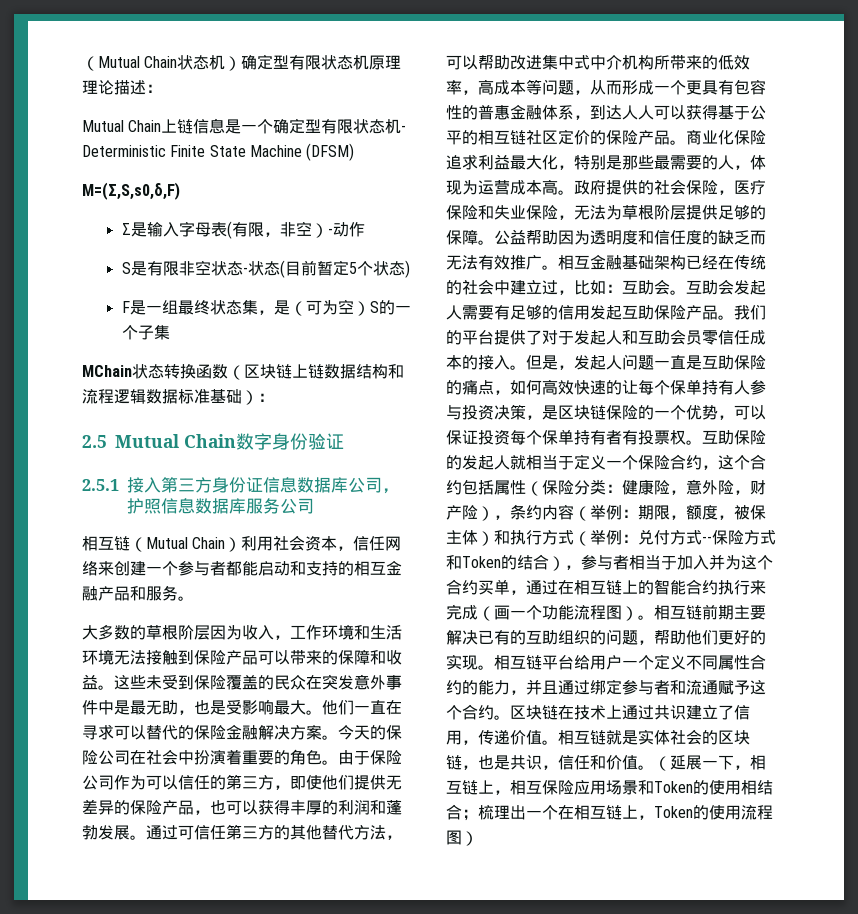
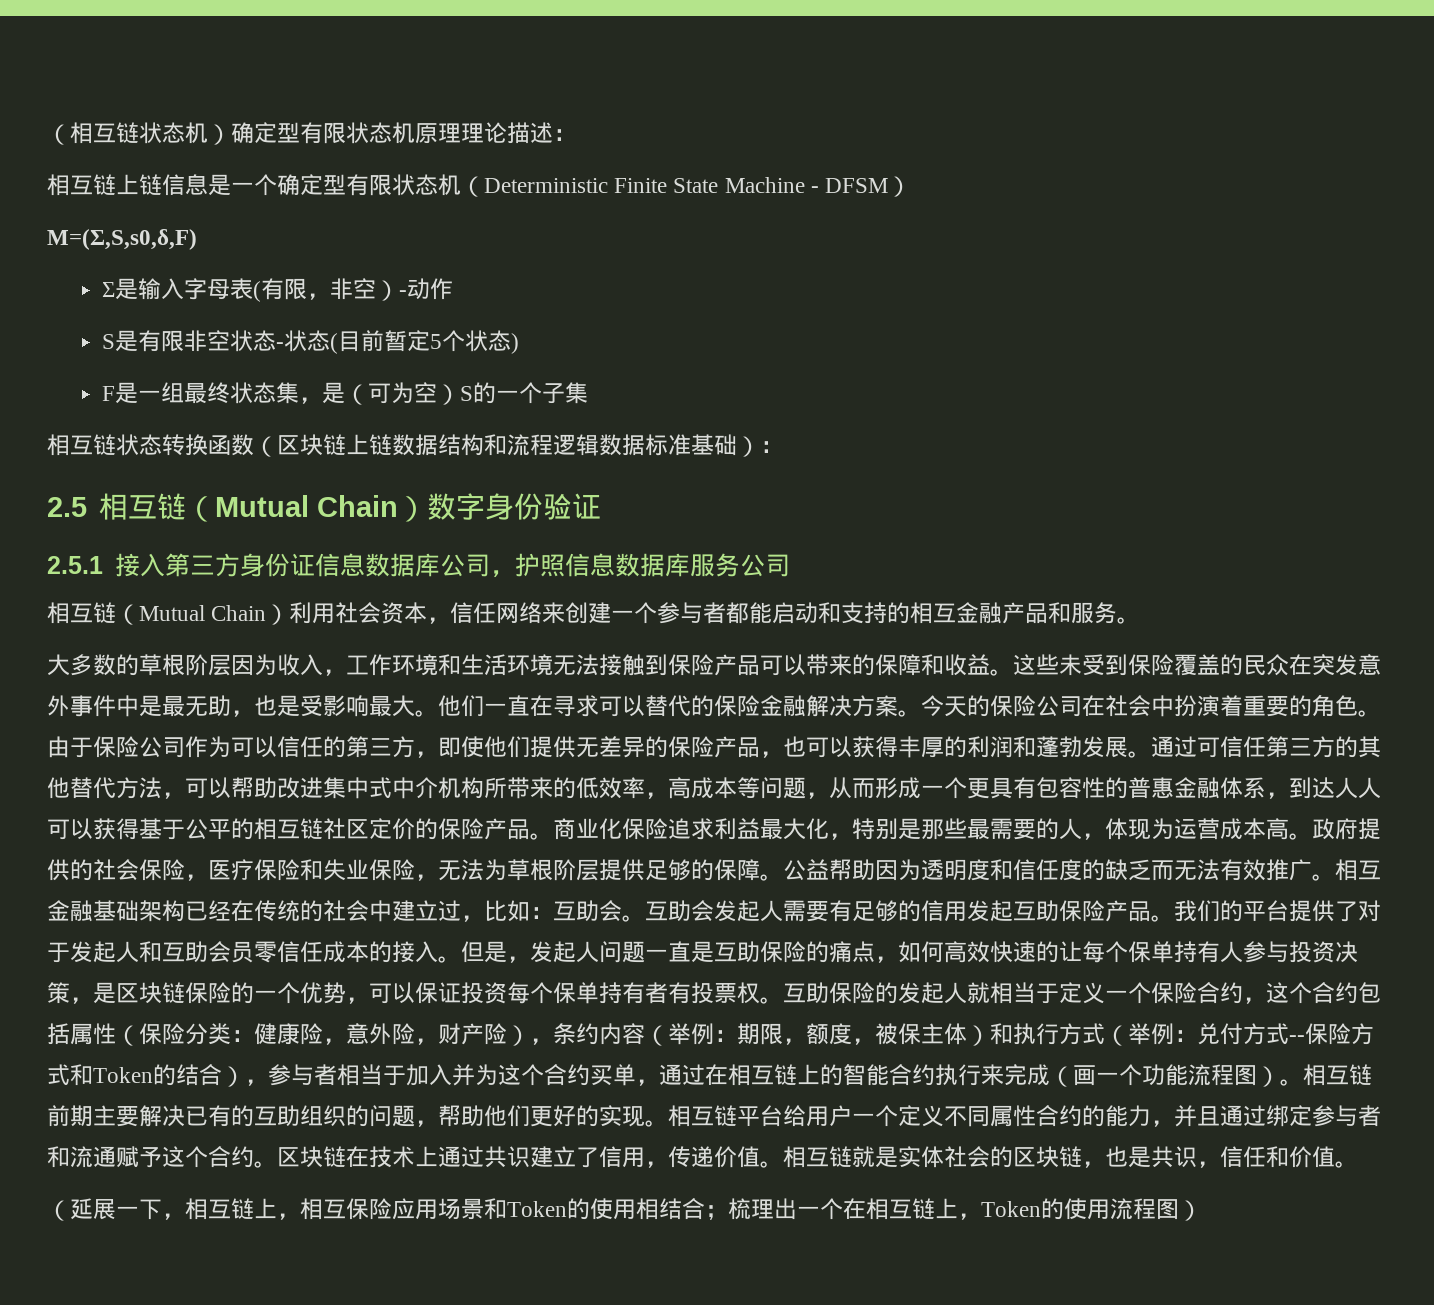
[82,56,178,71] （Mutual Chain -> [47,122,139,145] （相互链
[82,120,162,132] Mutual Chain -> [47,174,116,196] 相互链
[401,125,407,132] - -> [461,176,484,197] （
[306,143,355,161] (DFSM) -> [810,176,912,197] - DFSM）
[82,365,132,377] MChain -> [47,434,116,456] 相互链
[115,434,236,448] Mutual Chain -> [98,493,427,522] 相互链（Mutual Chain）
(654, 767) none -> (1358, 1164) //

